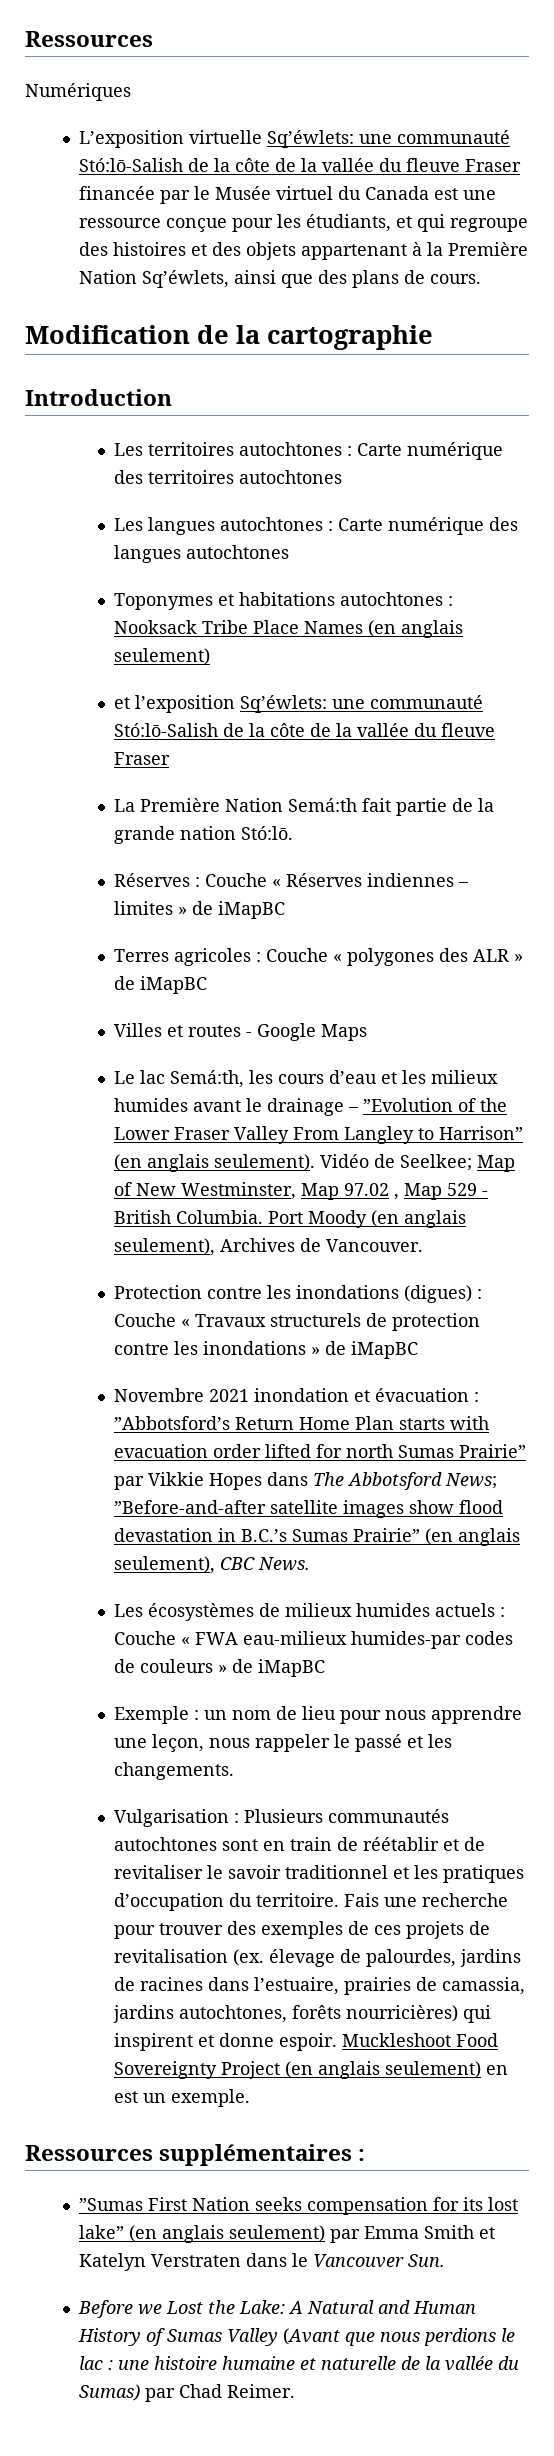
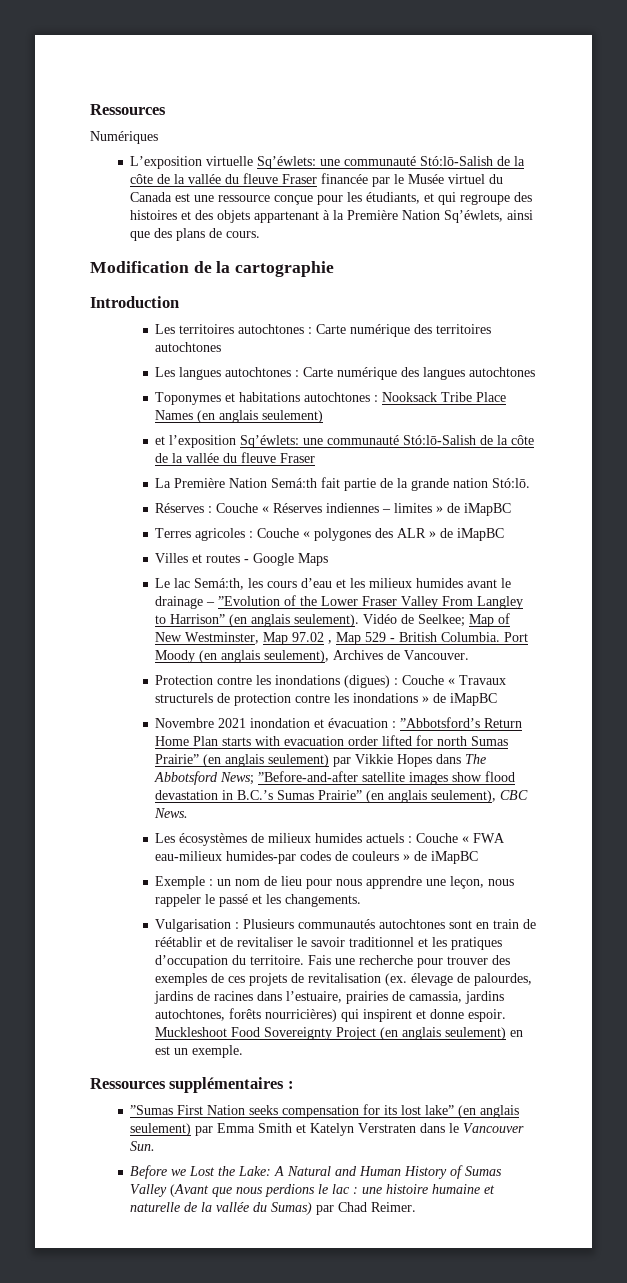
(526, 1451) none -> [203,754,330,767] (en anglais seulement)

